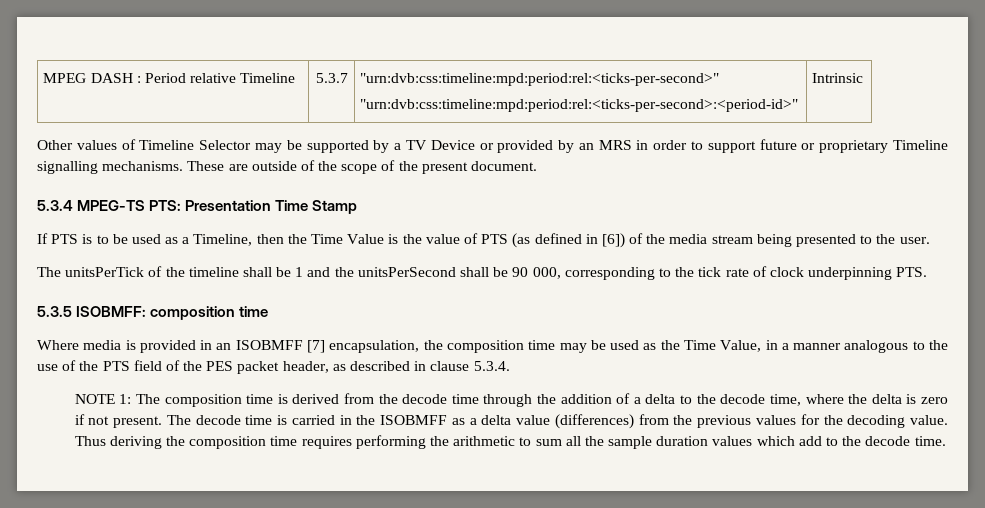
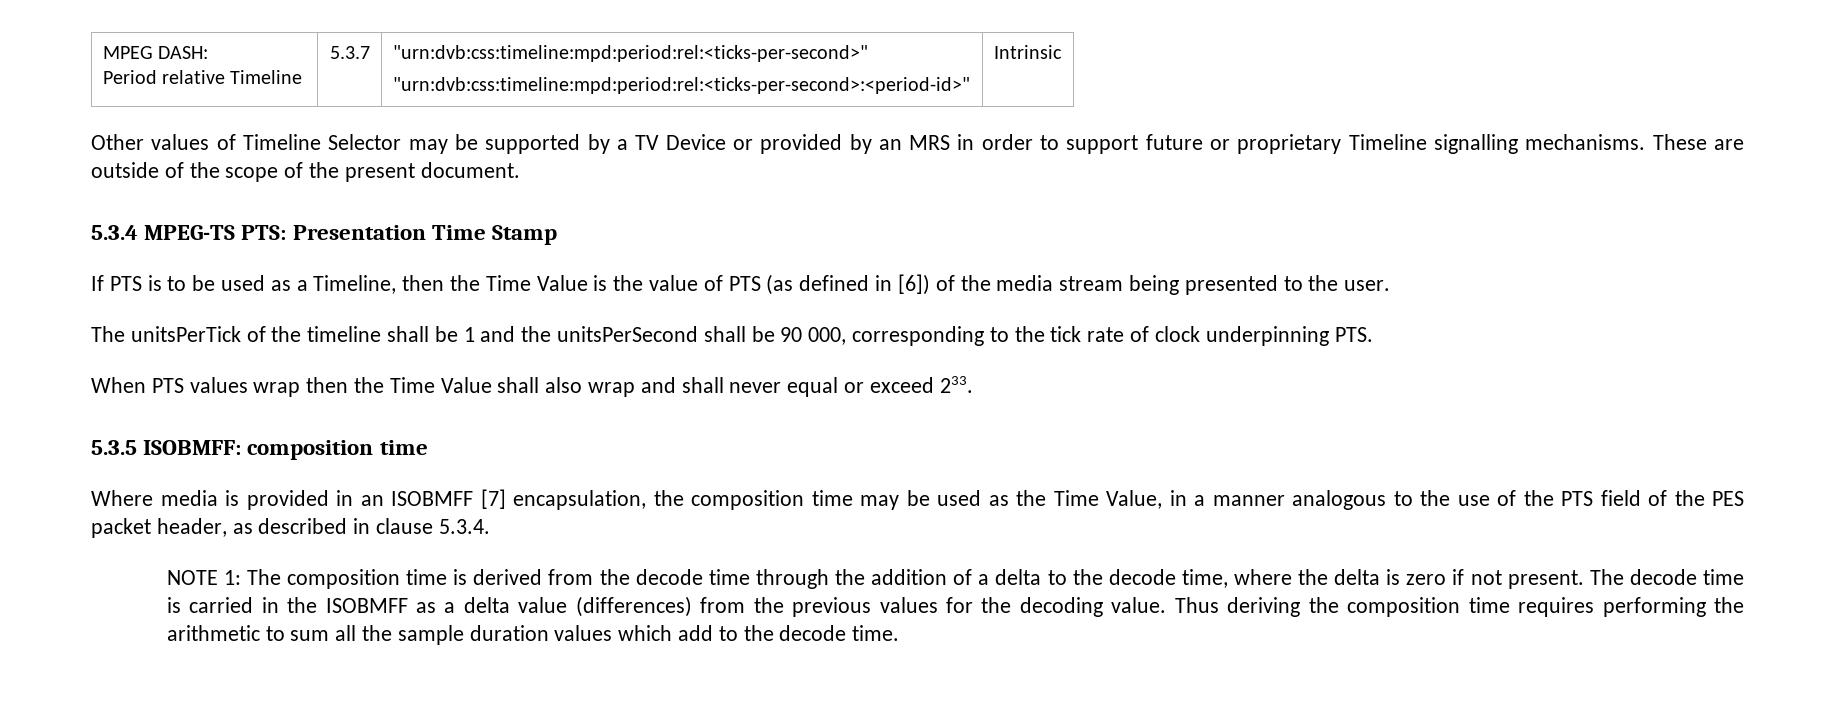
[90,73,141,83] DASH : -> [157,46,208,59] DASH: //
(928, 272) none -> [91,376,973,397] // When PTS values wrap then the Time Value shall also wrap and shall never equal or exceed 233.

